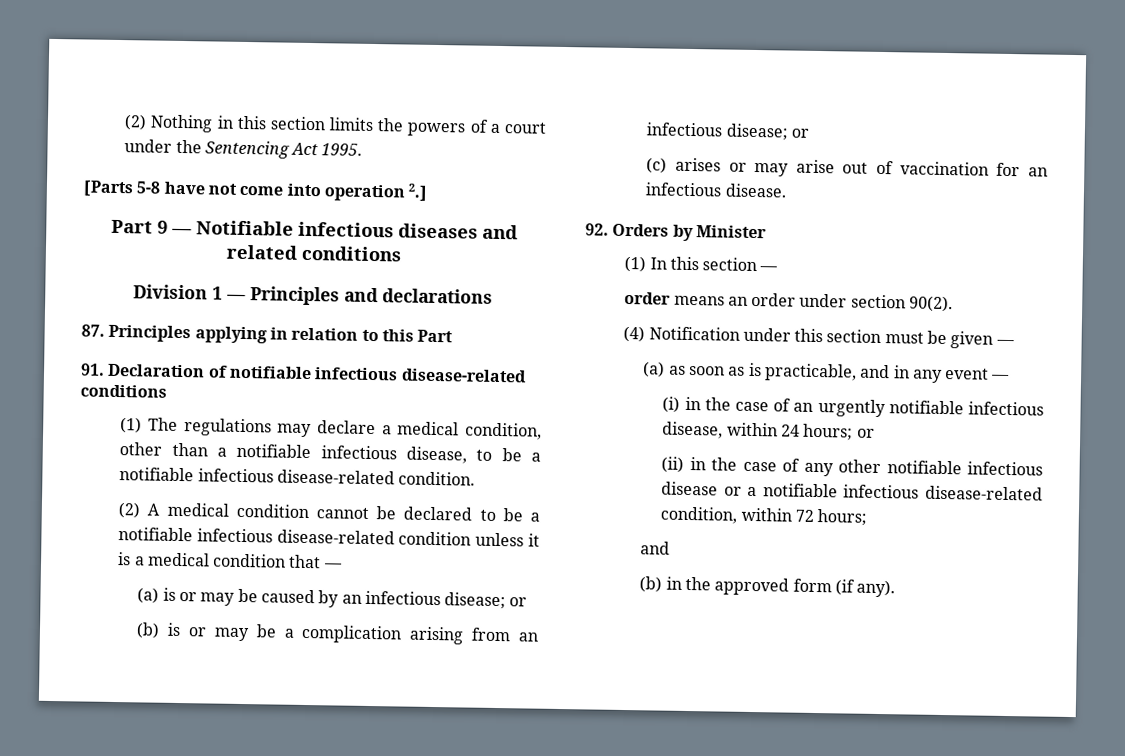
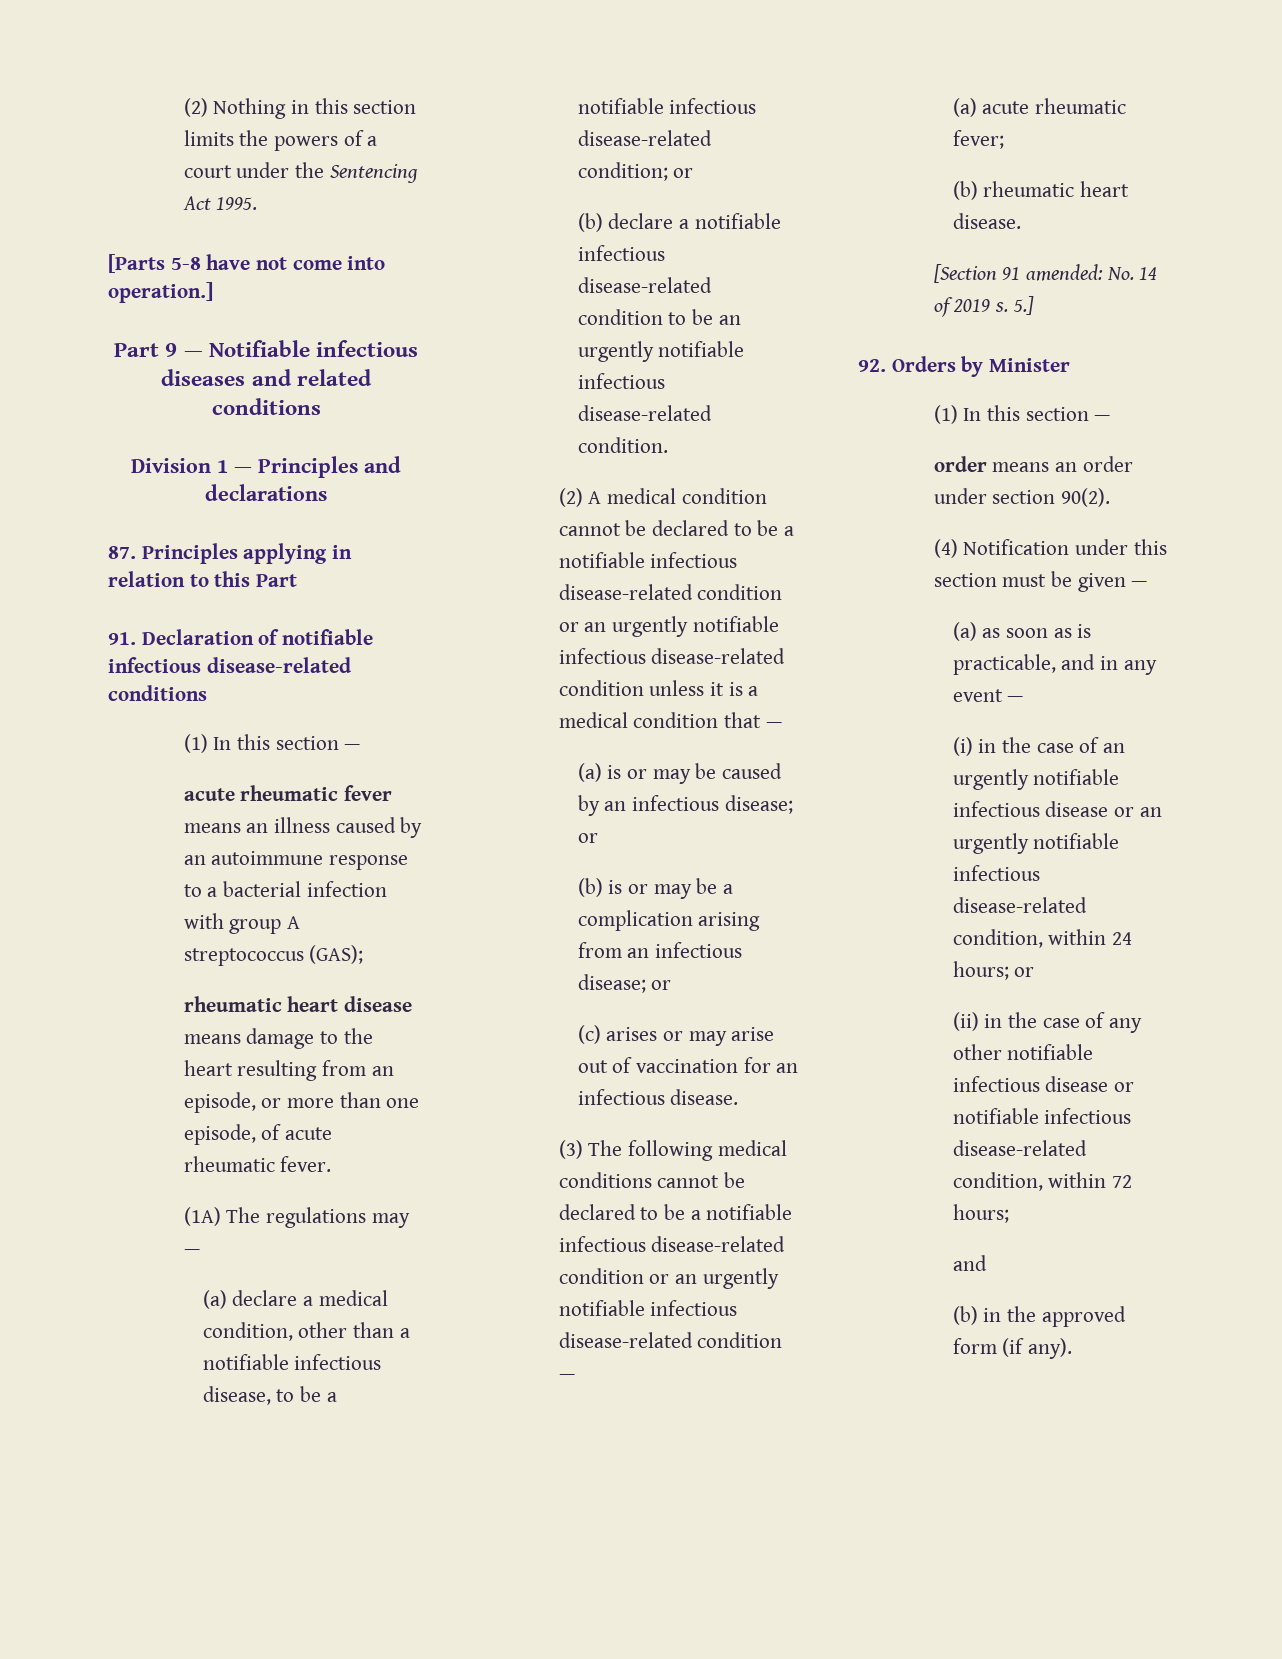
[323,183,429,202] operation 2.] -> [108,282,213,303] operation.]
(143, 425) none -> [213,734,361,750] [183,785,393,801] [183,817,423,838] [183,851,409,870] [183,881,387,897] [183,913,301,934] [183,945,364,966] [183,996,413,1012] [183,1028,373,1049] [183,1060,394,1081] [183,1092,420,1113] [183,1124,333,1145] [183,1156,332,1172] [183,1207,221,1226] In this section — // acute rheumatic fever means an illness caused by an autoimmune response to a bacterial infection with group A streptococcus (GAS); // rheumatic heart disease means damage to the heart resulting from an episode, or more than one episode, of acute rheumatic fever. // (1A)
(313, 430) none -> [183,1249,200,1255] [202,1290,227,1309] — // (a)
(395, 477) none -> [577,162,694,181] [577,213,781,232] [577,245,665,261] [577,277,712,293] [577,309,741,325] [577,341,745,362] [577,373,665,389] [577,405,712,421] condition; or // (b) declare a notifiable infectious disease-related condition to be an urgently notifiable infectious disease-related
(472, 538) none -> [558,616,779,637] [558,648,786,664] [558,680,644,696] or an urgently notifiable infectious disease-related condition
(787, 190) none -> [558,1140,787,1161] [558,1172,746,1188] [558,1204,793,1220] [558,1236,786,1252] [558,1268,779,1289] [558,1300,738,1316] [558,1332,783,1348] [558,1374,575,1380] [952,98,1127,117] [952,130,1004,149] [952,181,1130,200] [952,213,1021,229] [933,264,1158,283] [933,296,1034,317] // (3) The following medical conditions cannot be declared to be a notifiable infectious disease-related condition or an urgently notifiable infectious disease-related condition — // (a) acute rheumatic fever; // (b) rheumatic heart disease. // [Section 91 amended: No. 14 of 2019 s. 5.]
[662,421,724,439] disease, -> [1045,801,1162,817] [952,833,1120,854] [952,865,1040,881] [952,897,1087,913] [952,929,1043,948] disease or an urgently notifiable infectious disease-related condition,
[747,486,758,497] a -> (1135, 1087) none

